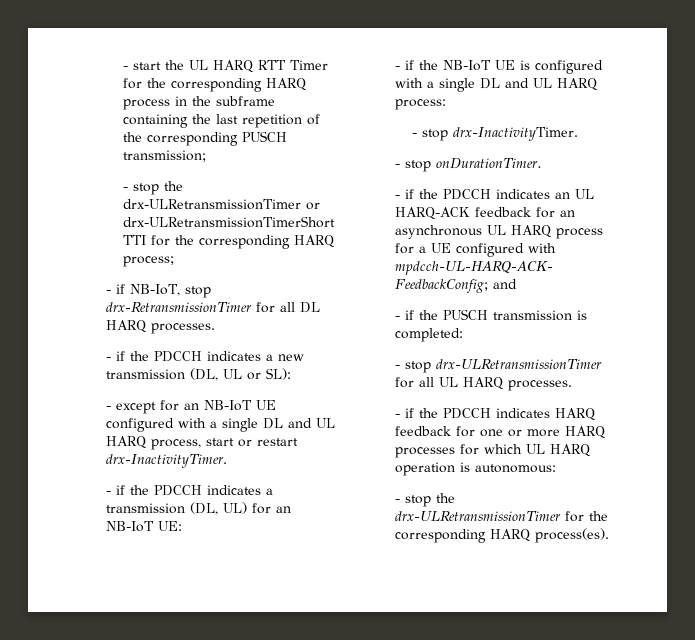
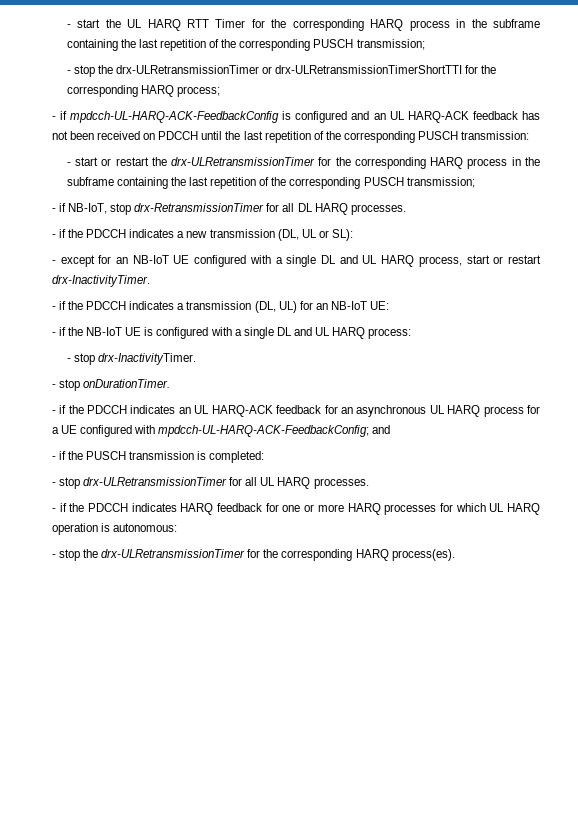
(174, 261) none -> [51,111,540,123] [51,131,530,143] [66,157,540,169] [66,177,475,189] // - if mpdcch-UL-HARQ-ACK-FeedbackConfig is configured and an UL HARQ-ACK feedback has not been received on PDCCH until the last repetition of the corresponding PUSCH transmission: // - start or restart the drx-ULRetransmissionTimer for the corresponding HARQ process in the subframe containing the last repetition of the corresponding PUSCH transmission;

